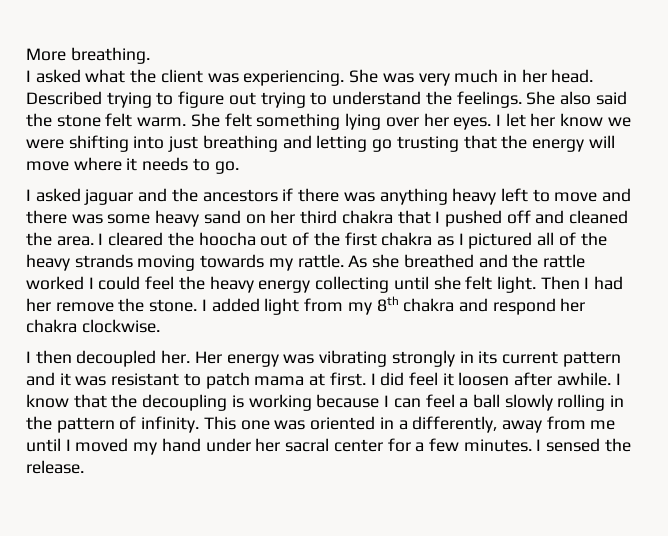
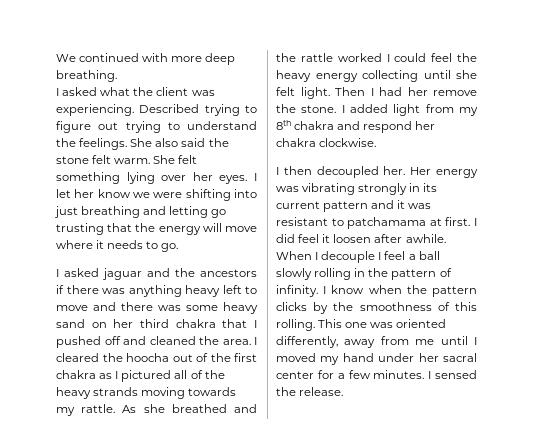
[26,48,66,61] More -> [56,53,236,65] We continued with more deep
[349,69,594,86] She was very much in her head. -> (134, 110) none
[205,372,305,389] patch mama -> [347,217,427,229] patchamama
[615,373,621,385] [26,394,421,411] I know that the decoupling is working because I can -> [276,251,382,263] When I decouple I
(200, 424) none -> [323,285,477,297] [276,302,477,314] [276,319,315,331] I know when the pattern clicks by the smoothness of this rolling.
[379,417,408,430] in a -> (447, 323) none

